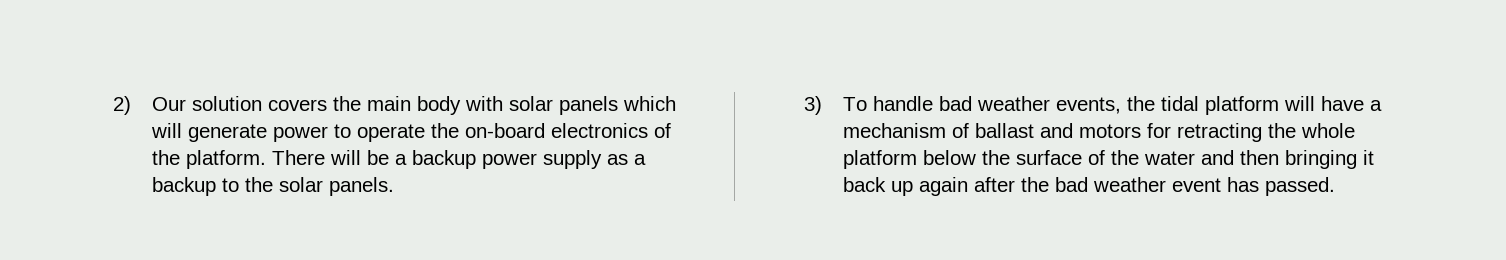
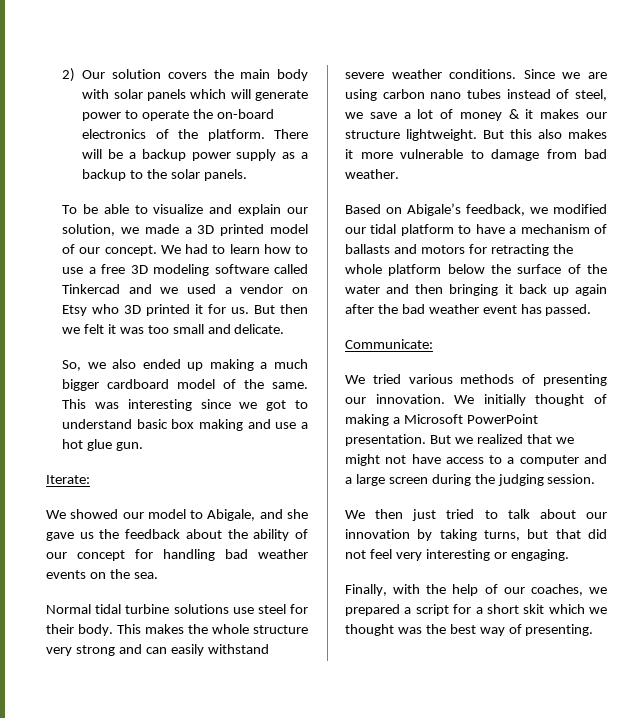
[803,96,1156,115] 3) To handle bad weather events, the -> [62,204,308,216] [62,224,308,236] [62,244,309,256] [62,264,308,276] [62,284,308,294] [62,304,309,316] [62,324,285,334] [62,359,308,371] [62,379,308,391] [62,399,308,411] [62,419,308,431] [62,439,143,451] [46,475,90,484] [46,509,308,521] [46,529,308,541] [46,549,308,561] [46,569,158,579] [46,604,308,614] [46,624,308,636] [46,644,269,656] [345,69,607,79] [345,89,607,101] [345,109,607,121] [345,129,607,141] [345,149,607,161] [345,169,399,179] [345,203,607,216] [345,227,366,234] To be able to visualize and explain our solution, we made a 3D printed model of our concept. We had to learn how to use a free 3D modeling software called Tinkercad and we used a vendor on Etsy who 3D printed it for us. But then we felt it was too small and delicate. // So, we also ended up making a much bigger cardboard model of the same. This was interesting since we got to understand basic box making and use a hot glue gun. // Iterate: // We showed our model to Abigale, and she gave us the feedback about the ability of our concept for handling bad weather events on the sea. // Normal tidal turbine solutions use steel for their body. This makes the whole structure very strong and can easily withstand severe weather conditions. Since we are using carbon nano tubes instead of steel, we save a lot of money & it makes our structure lightweight. But this also makes it more vulnerable to damage from bad weather. // Based on Abigale’s feedback, we modified our
[1284,96,1316,111] will -> [458,225,472,234] to
[975,123,1035,138] ballast -> [345,244,390,254] ballasts
(1336, 186) none -> [345,339,433,349] [345,374,607,386] [345,394,607,406] [345,414,538,426] [345,434,574,446] [345,454,607,466] [345,474,596,486] [345,509,607,521] [345,529,607,541] [345,549,569,561] [345,584,607,596] [345,604,607,616] [345,624,594,636] // Communicate: // We tried various methods of presenting our innovation. We initially thought of making a Microsoft PowerPoint presentation. But we realized that we might not have access to a computer and a large screen during the judging session. // We then just tried to talk about our innovation by taking turns, but that did not feel very interesting or engaging. // Finally, with the help of our coaches, we prepared a script for a short skit which we thought was the best way of presenting.

